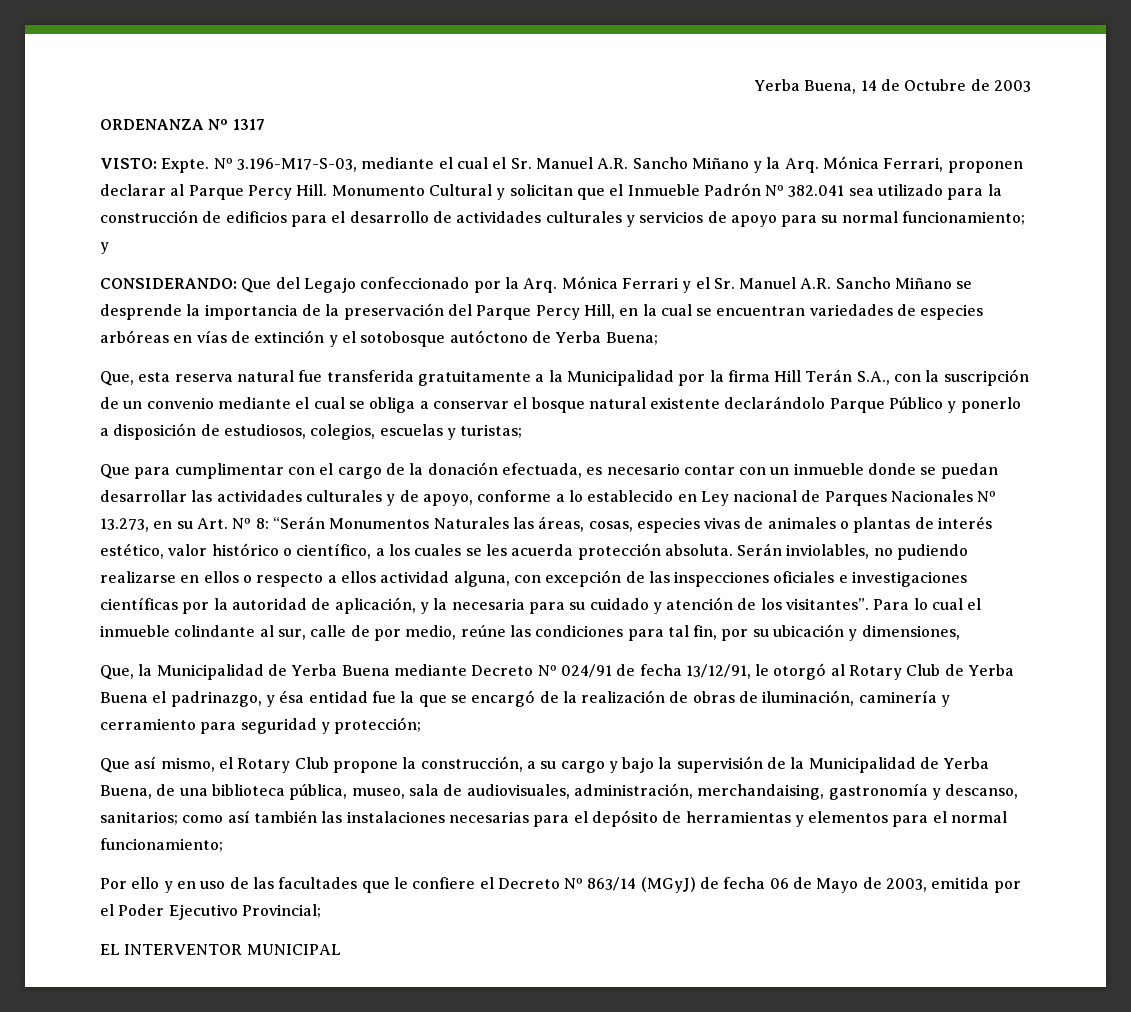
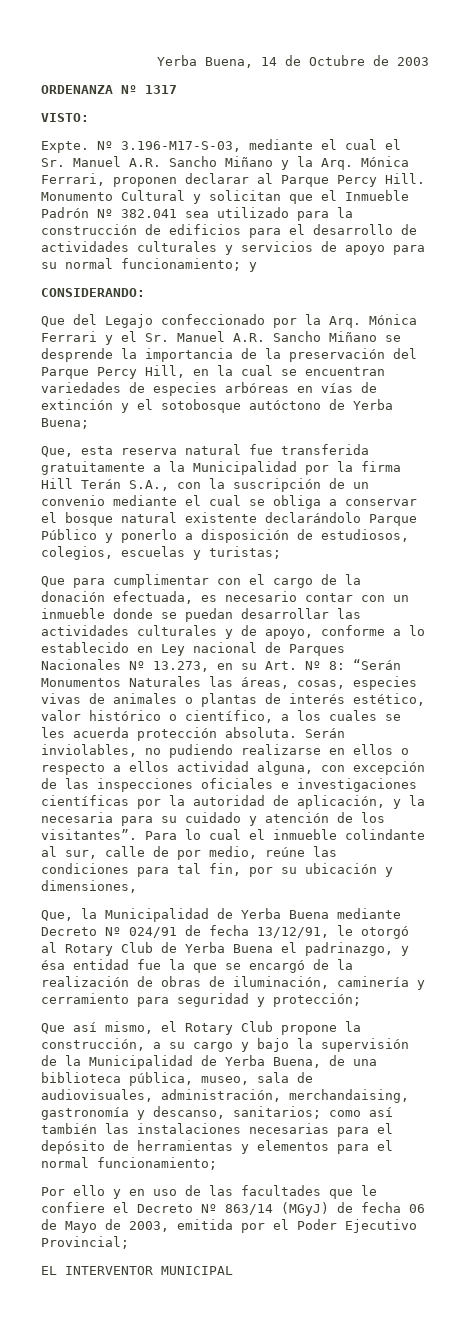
(157, 163) none -> (89, 117) //
(237, 283) none -> (145, 292) //

